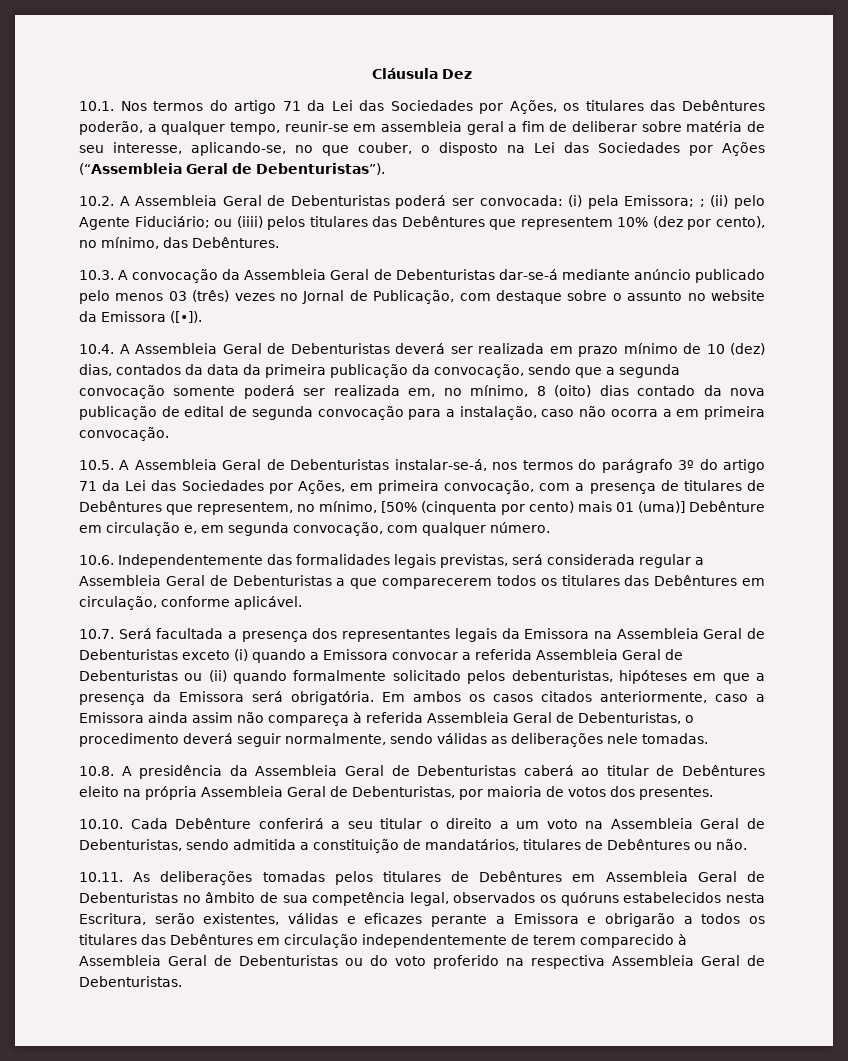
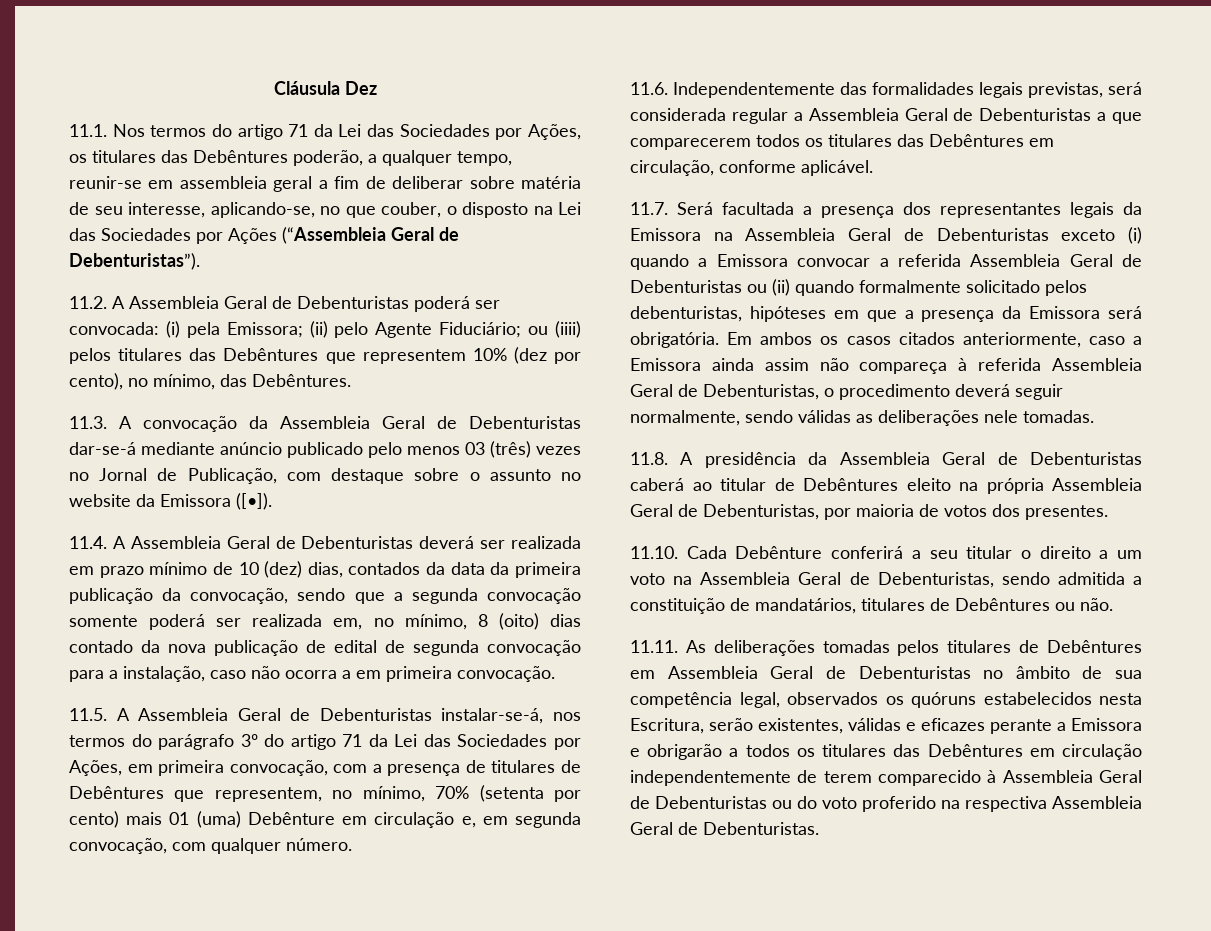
[79,101,114,111] 10.1. -> [69,124,107,137] 11.1.
[79,196,114,206] 10.2. -> [69,296,107,309] 11.2.
[699,199,705,207] ; -> (303, 330) none
[79,270,114,280] 10.3. -> [69,416,107,429] 11.3.
[79,344,114,354] 10.4. -> [69,536,107,549] 11.4.
[79,460,114,470] 10.5. -> [69,708,107,721] 11.5.
[381,501,497,515] [50% (cinquenta -> [435,785,544,802] 70% (setenta
[638,501,685,513] (uma)] -> [196,811,241,828] (uma)
[79,555,114,565] 10.6. -> [630,82,668,95] 11.6.
[79,629,114,639] 10.7. -> [630,202,668,215] 11.7.
[79,766,114,776] 10.8. -> [630,452,668,465] 11.8.
[79,819,123,829] 10.10. -> [630,546,678,559] 11.10.
[79,872,123,882] 10.11. -> [630,640,678,653] 11.11.

